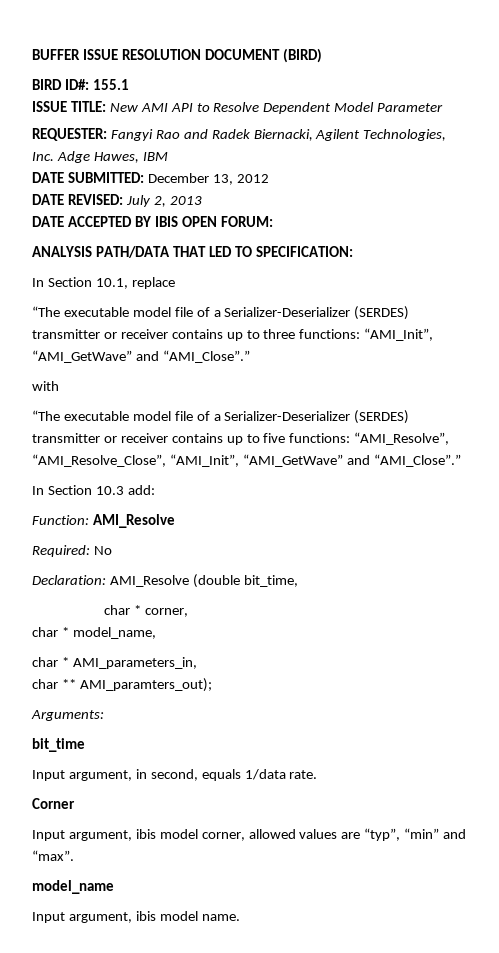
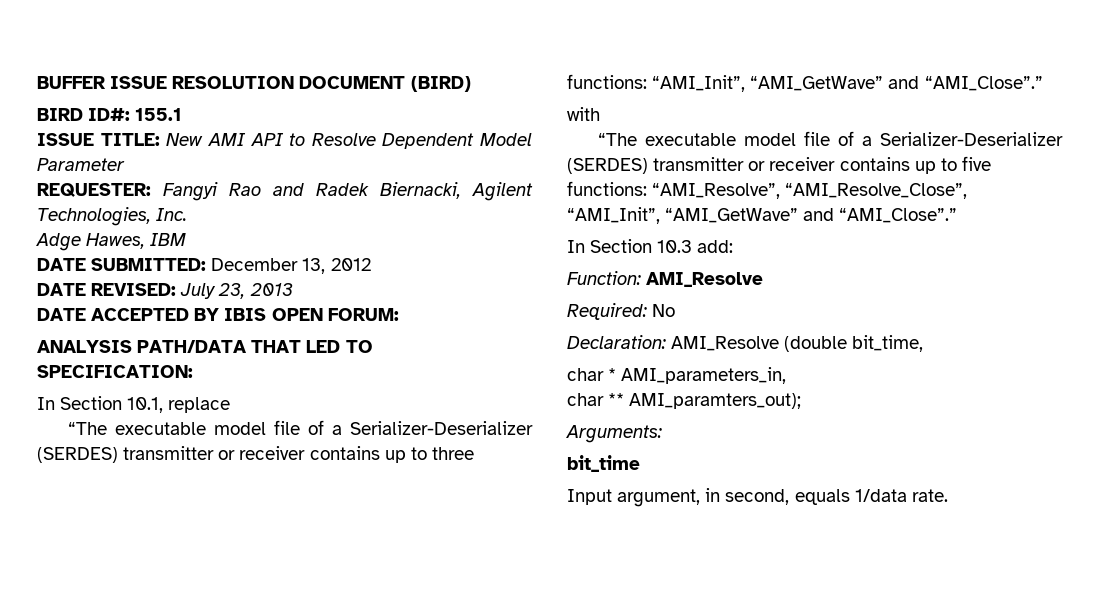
(54, 156) none -> (188, 214) //
[153,196,166,207] 2, -> [218,283,246,299] 23,
[104,605,189,617] [32,627,156,639] // char * corner, // char * model_name, -> (924, 343) none
[32,798,75,809] [32,828,467,841] [32,850,74,861] [32,880,114,894] [32,911,240,923] // Corner // Input argument, ibis model corner, allowed values are “typ”, “min” and “max”. // model_name // Input argument, ibis model name. -> (948, 495) none

